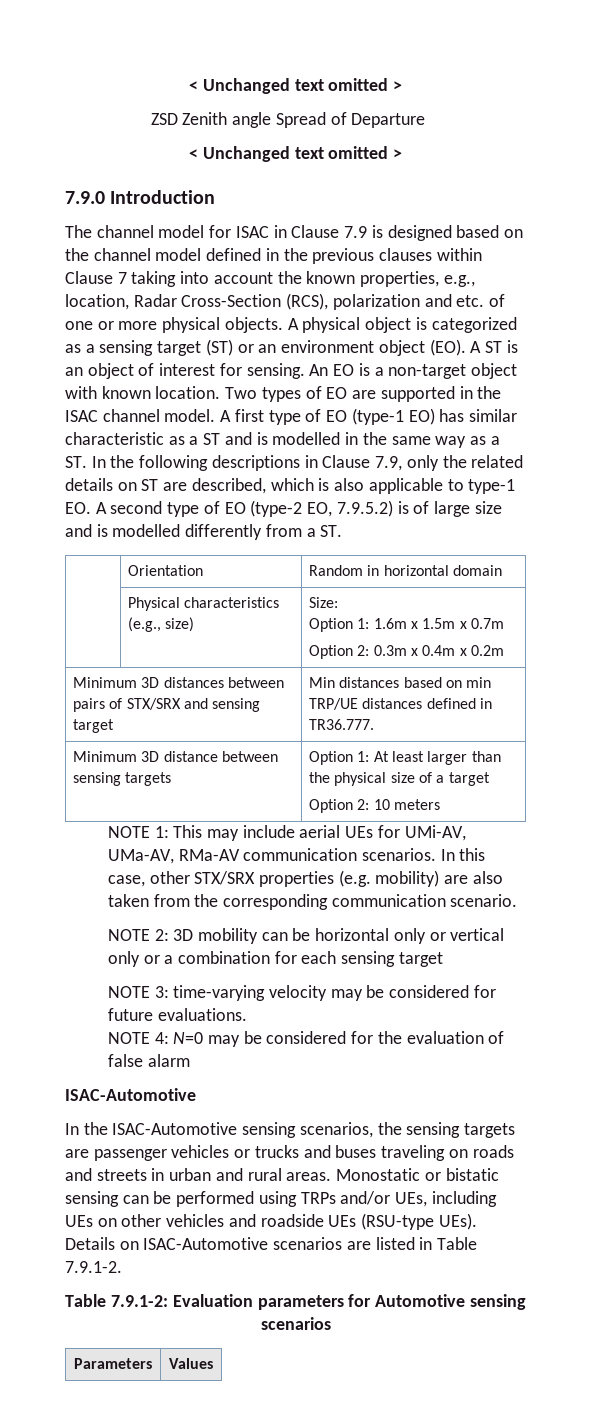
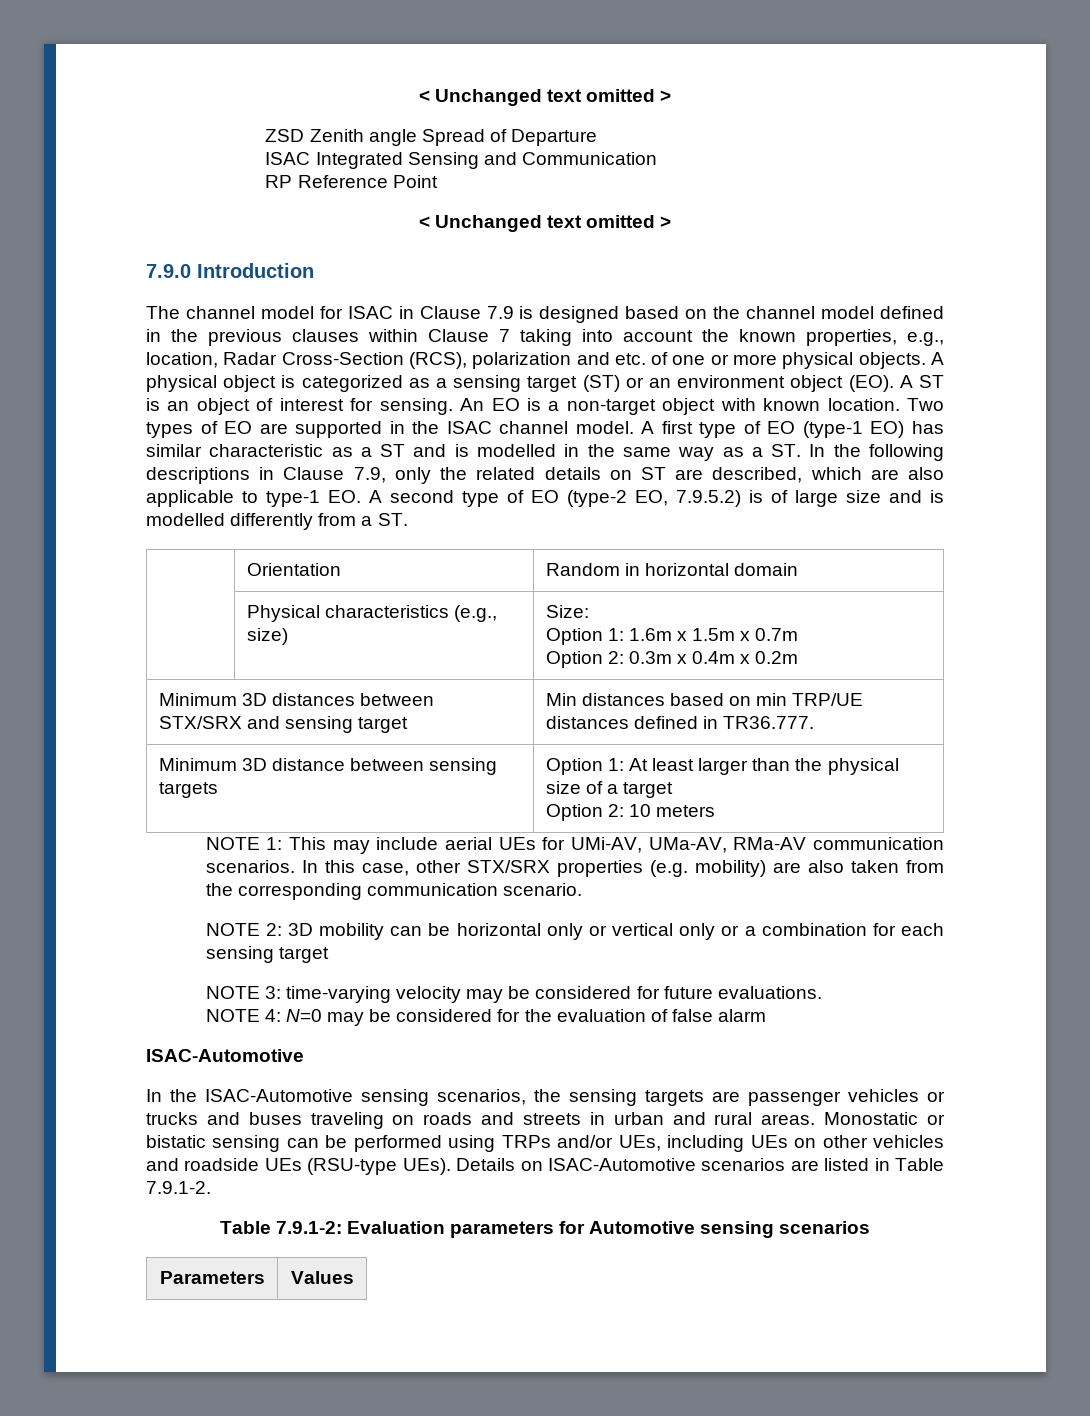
(426, 120) none -> [265,152,657,169] [265,175,438,188] // ISAC Integrated Sensing and Communication // RP Reference Point
[318,478,330,491] is -> [870,469,899,480] are
[73,698,123,712] pairs of -> (434, 699) none

